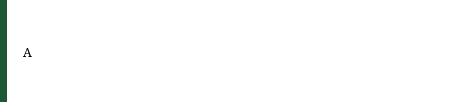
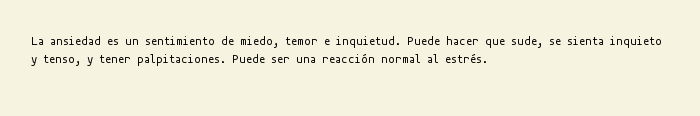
[23,48,32,57] A -> [31,36,662,48] [31,53,488,66] La ansiedad es un sentimiento de miedo, temor e inquietud. Puede hacer que sude, se sienta inquieto y tenso, y tener palpitaciones. Puede ser una reacción normal al estrés.

